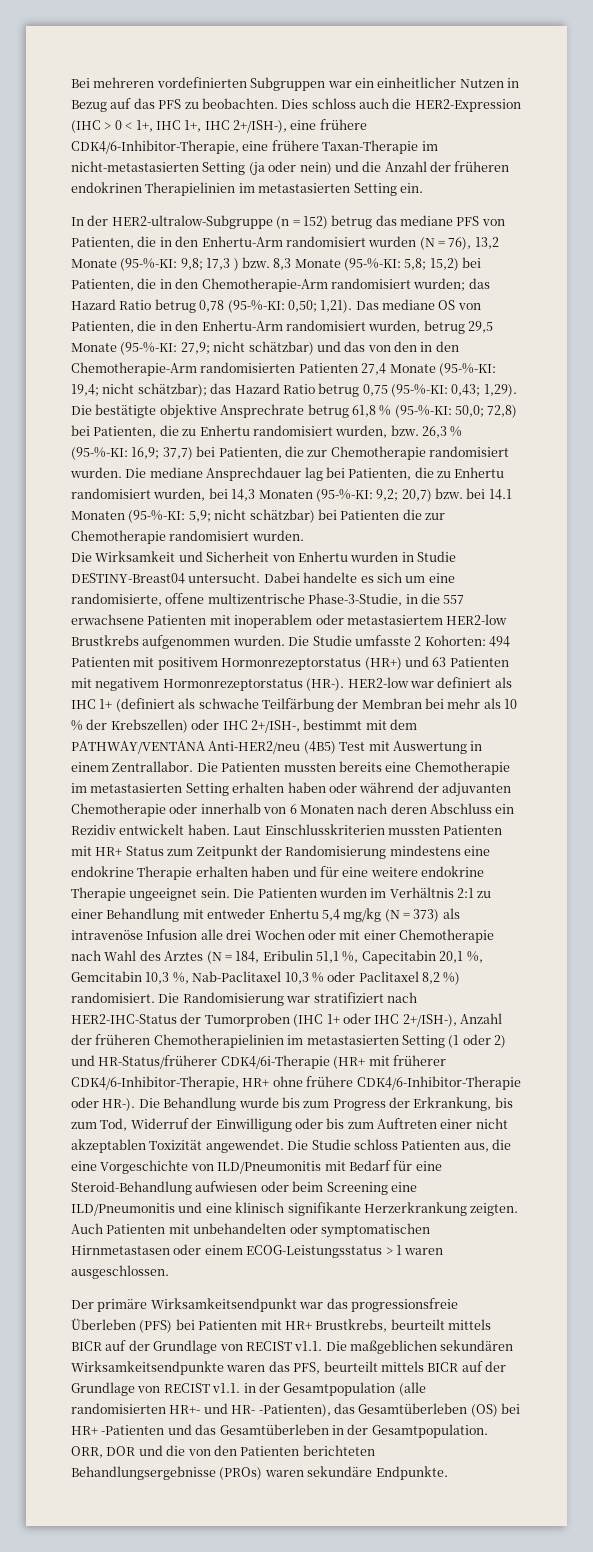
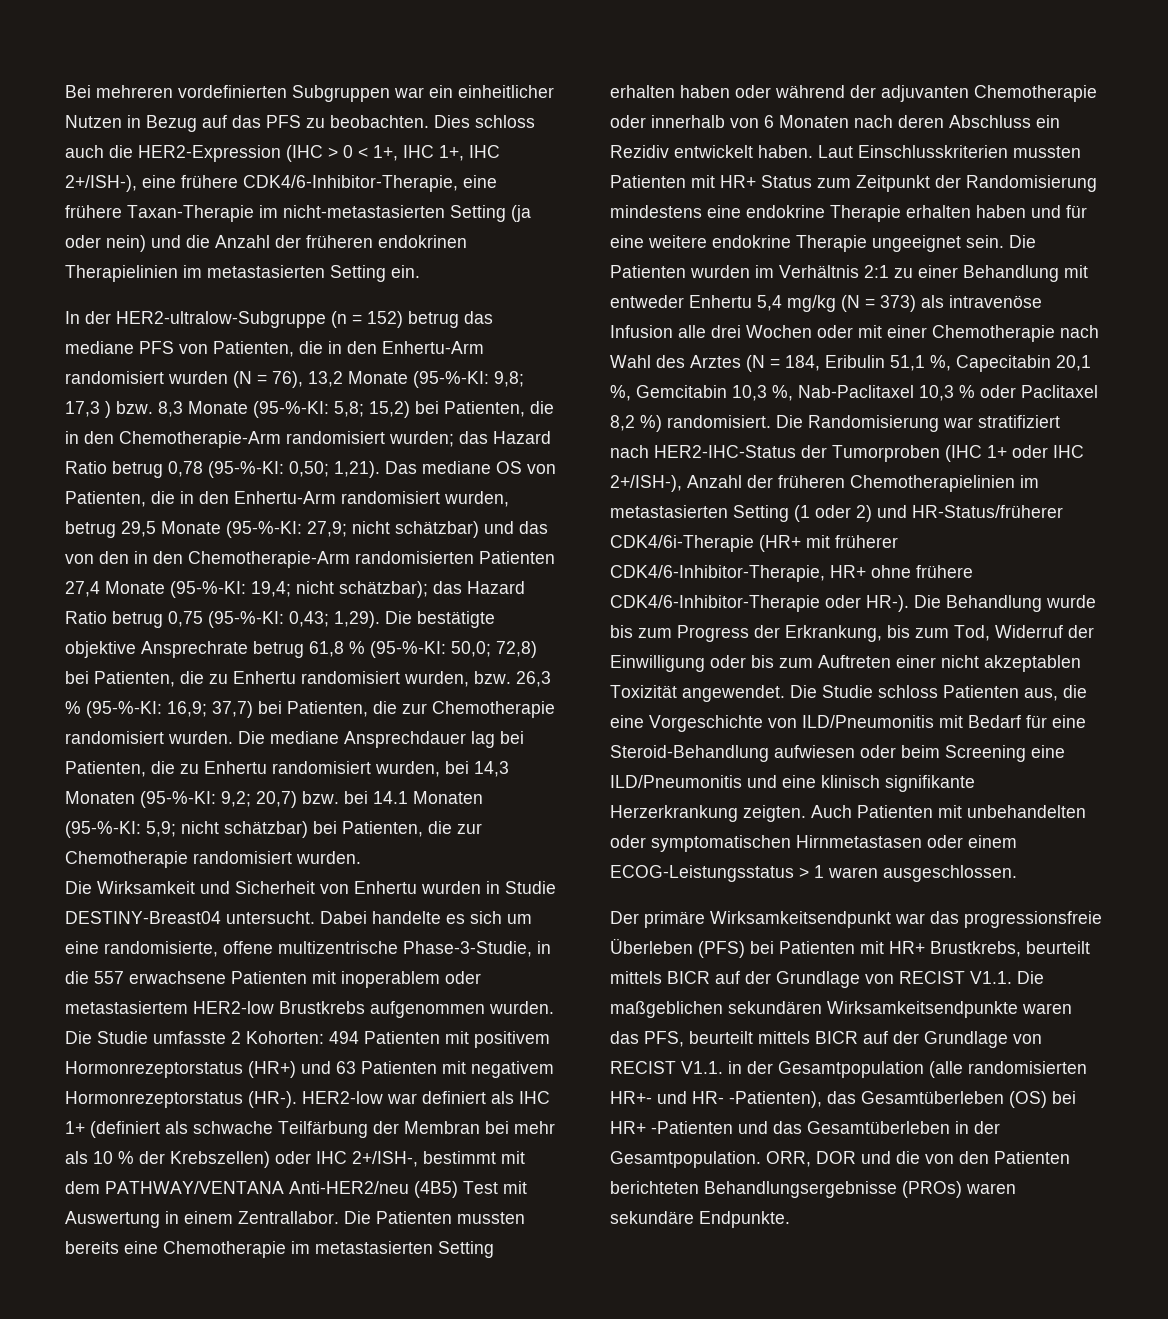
[340,510,400,520] Patienten -> [342,821,423,837] Patienten,
[294,1341,323,1351] v1.1. -> [970,971,1012,984] V1.1.
[212,1383,241,1393] v1.1. -> [681,1061,723,1074] V1.1.

